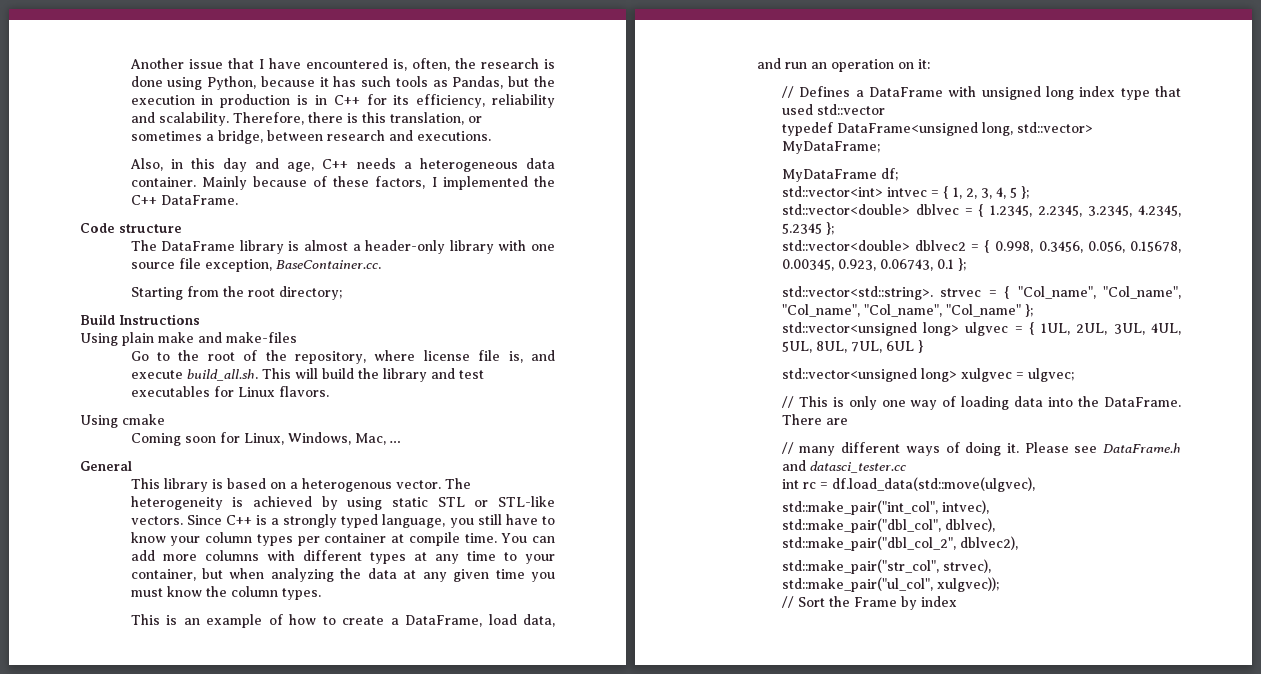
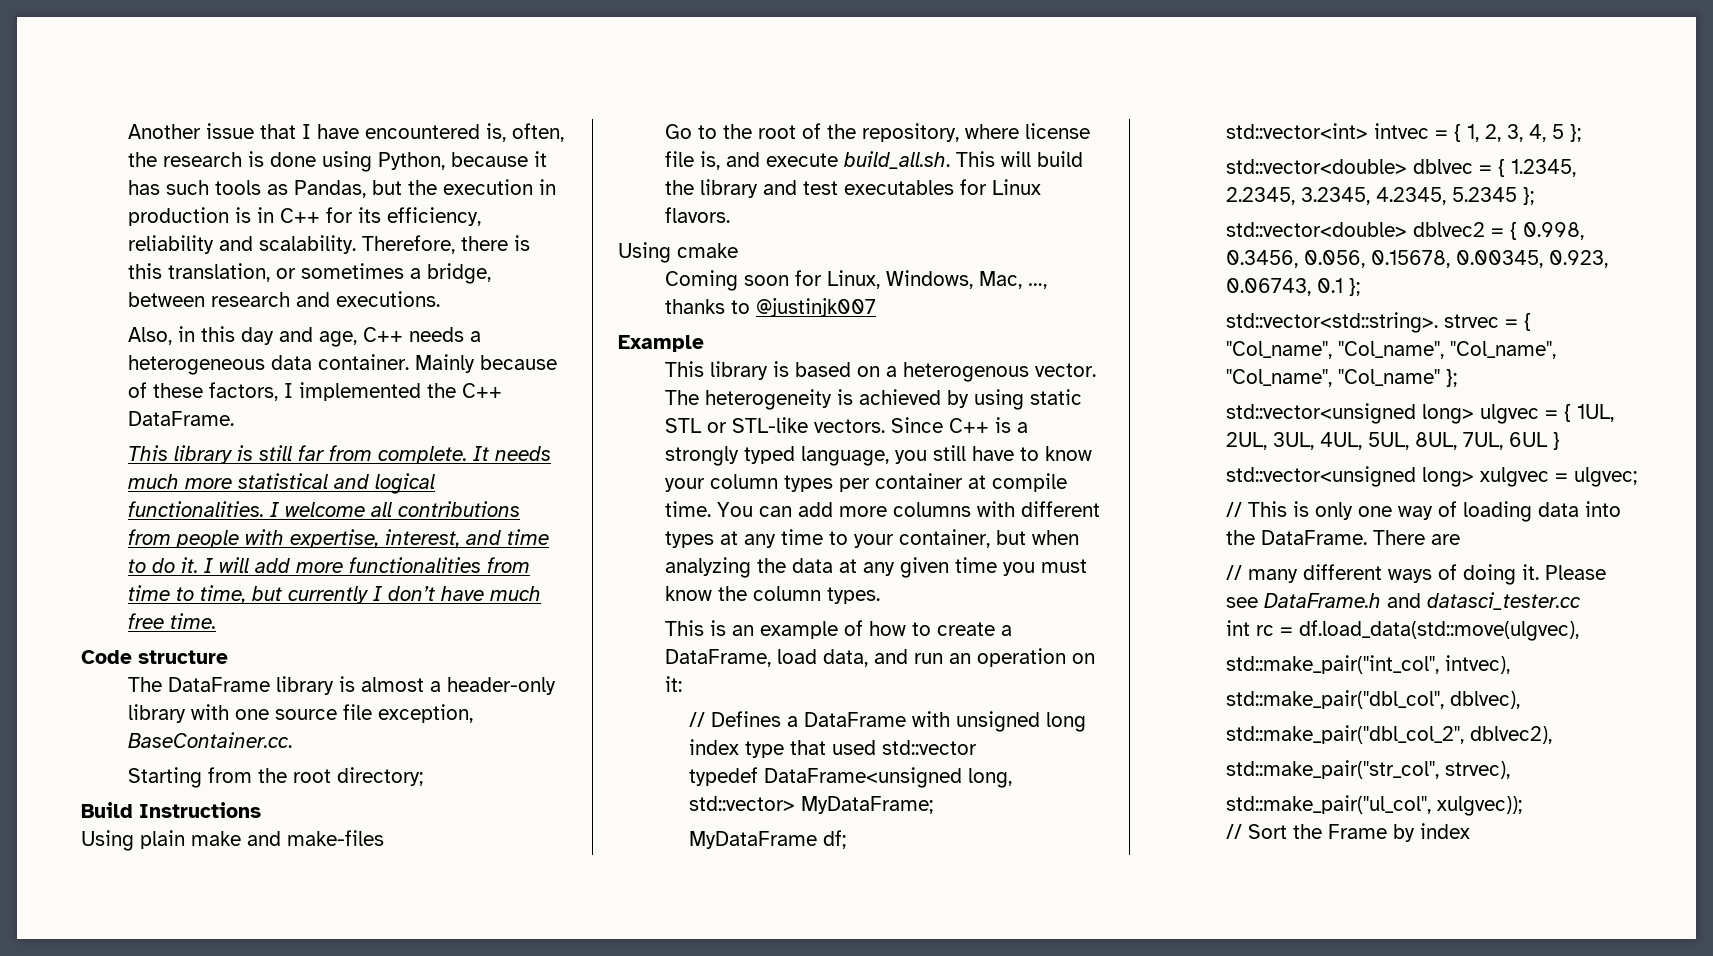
(238, 200) none -> [128,445,552,464] [128,473,436,494] [128,501,521,517] [128,529,550,548] [128,557,531,573] [128,585,542,604] [128,613,217,629] // This library is still far from complete. It needs much more statistical and logical functionalities. I welcome all contributions from people with expertise, interest, and time to do it. I will add more functionalities from time to time, but currently I don’t have much free time.
[389,441,401,443] [80,461,132,471] … // General -> [1028,283,1048,289] [665,298,877,317] [618,335,704,352] …, thanks to @justinjk007 // Example

